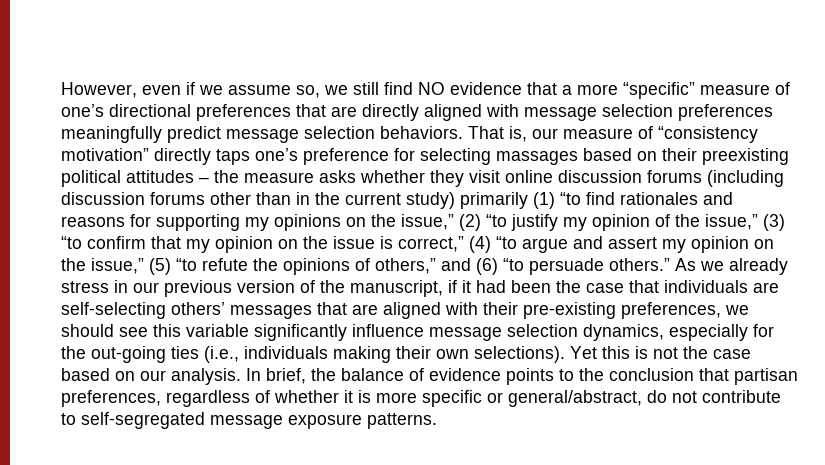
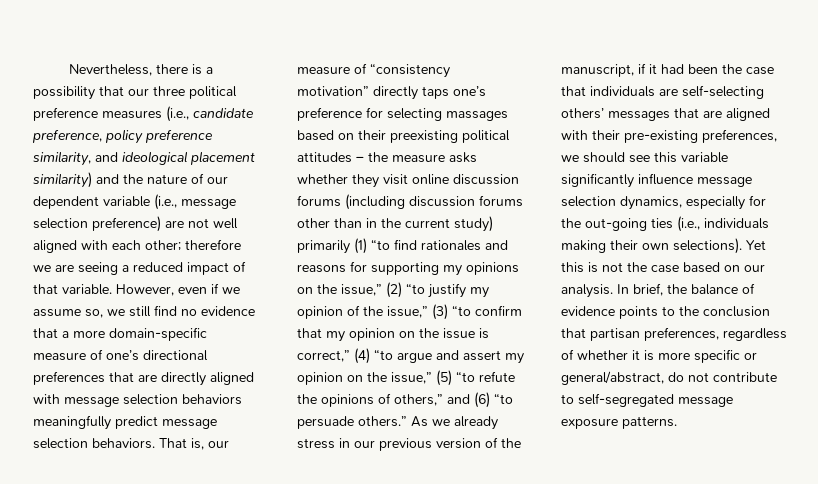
(61, 90) none -> [69,64,214,76] [33,86,237,100] [33,106,254,122] [32,129,213,144] [33,151,255,166] [33,172,228,188] [33,194,236,210] [33,216,238,232] [33,239,241,253] [33,261,246,275] [33,284,112,295] Nevertheless, there is a possibility that our three political preference measures (i.e., candidate preference, policy preference similarity, and ideological placement similarity) and the nature of our dependent variable (i.e., message selection preference) are not well aligned with each other; therefore we are seeing a reduced impact of that variable.
[418,82,445,95] NO -> [181,309,197,316] no
[623,82,695,99] “specific” -> [109,327,207,341] domain-specific
[678,104,773,121] preferences -> [182,394,242,405] behaviors

